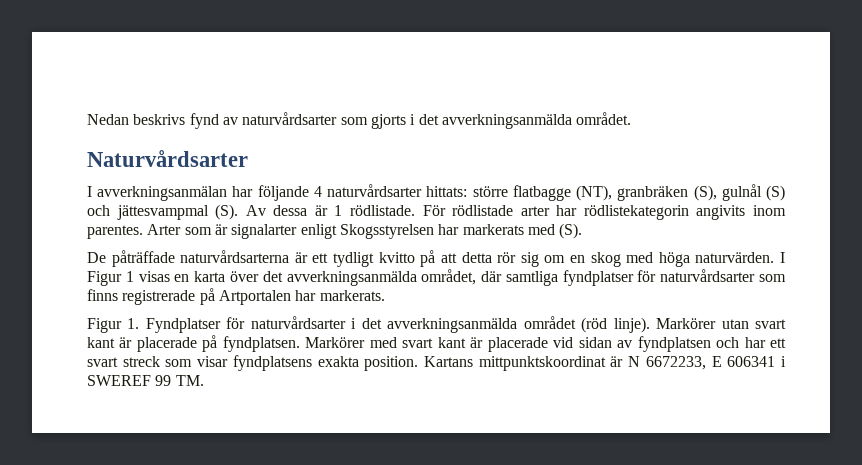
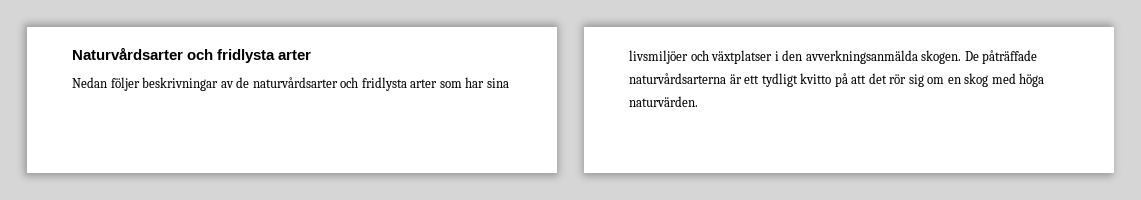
[87,112,632,129] [87,150,248,167] [87,184,786,201] [87,204,786,220] [87,223,583,239] Nedan beskrivs fynd av naturvårdsarter som gjorts i det avverkningsanmälda området. // Naturvårdsarter // I avverkningsanmälan har följande 4 naturvårdsarter hittats: större flatbagge (NT), granbräken (S), gulnål (S) och jättesvampmal (S). Av dessa är 1 rödlistade. För rödlistade arter har rödlistekategorin angivits inom parentes. Arter som är signalarter enligt Skogsstyrelsen har markerats med (S). // -> [72,47,312,63] [72,77,509,91] [629,50,962,64] Naturvårdsarter och fridlysta arter // Nedan följer beskrivningar av de naturvårdsarter och fridlysta arter som har sina livsmiljöer och växtplatser i den avverkningsanmälda skogen.
[461,252,492,263] detta -> [868,73,887,84] det
[779,252,785,263] [87,269,787,286] [87,288,385,305] [87,316,786,333] [87,335,787,352] [87,355,786,371] [87,375,204,386] I Figur 1 visas en karta över det avverkningsanmälda området, där samtliga fyndplatser för naturvårdsarter som finns registrerade på Artportalen har markerats. // Figur 1. Fyndplatser för naturvårdsarter i det avverkningsanmälda området (röd linje). Markörer utan svart kant är placerade på fyndplatsen. Markörer med svart kant är placerade vid sidan av fyndplatsen och har ett svart streck som visar fyndplatsens exakta position. Kartans mittpunktskoordinat är N 6672233, E 606341 i SWEREF 99 TM. -> (698, 101) none

